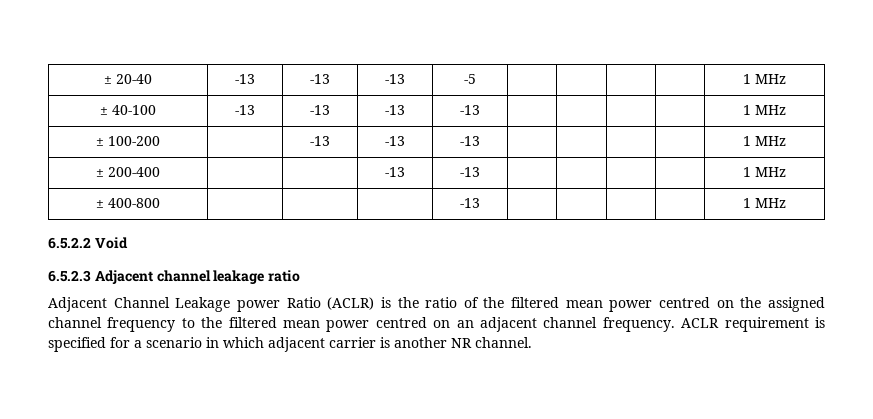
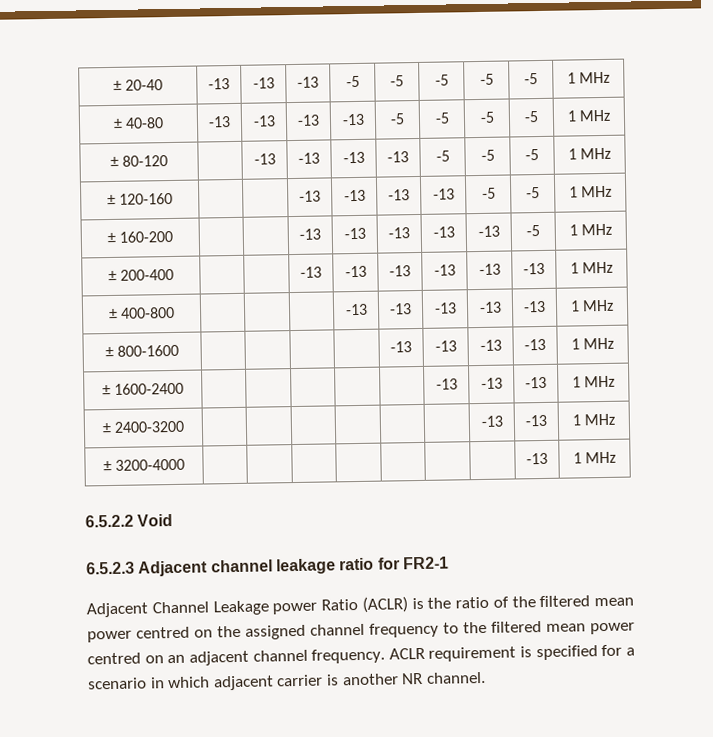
[743,74,786,84] [100,105,156,115] [235,105,255,115] [310,105,330,115] [384,105,405,115] [459,105,480,115] [743,105,786,115] [96,136,160,146] [310,136,330,146] [384,136,405,146] [459,136,480,146] | | | | 1 MHz // ± 40-100 | -13 | -13 | -13 | -13 | | | | | 1 MHz // ± 100-200 | | -13 | -13 | -13 | | | | -> [390,75,404,87] [434,74,449,86] [479,73,494,85] [524,73,538,85] [566,71,611,84] [112,117,165,129] [208,116,231,128] [252,115,276,127] [297,114,320,126] [341,113,365,126] [390,113,405,125] [434,112,450,124] [479,111,495,123] [524,111,539,123] [566,109,612,122] [109,155,169,167] [253,153,276,165] [298,152,320,164] [342,151,365,164] [387,151,409,163] [435,150,450,162] [480,149,495,161] [525,149,539,161] [567,147,612,160] [106,192,174,206] [299,190,321,202] [343,189,366,202] [388,189,410,201] [432,188,455,200] [481,187,496,199] [526,187,540,199] [568,185,613,198] [106,230,174,244] [299,228,321,240] [343,227,366,240] [388,227,410,239] [432,226,455,238] [477,225,500,238] [526,225,540,237] -5 | -5 | -5 | -5 | 1 MHz // ± 40-80 | -13 | -13 | -13 | -13 | -5 | -5 | -5 | -5 | 1 MHz // ± 80-120 | | -13 | -13 | -13 | -13 | -5 | -5 | -5 | 1 MHz // ± 120-160 | | | -13 | -13 | -13 | -13 | -5 | -5 | 1 MHz // ± 160-200 | | | -13 | -13 | -13 | -13 | -13 | -5
(480, 172) | | | -> [389,265,411,277] [433,264,456,276] [478,263,501,276] [523,262,545,275] -13 | -13 | -13 | -13
(480, 203) | | | -> [389,303,412,315] [433,302,457,314] [478,301,502,314] [523,300,546,313] [569,299,615,312] [104,344,180,358] [390,341,412,353] [434,340,457,352] [479,339,502,351] [524,338,546,351] [570,337,615,350] [101,382,185,396] [435,378,458,390] [480,377,503,389] [525,376,547,389] [571,375,616,388] [101,420,186,434] [480,415,503,427] [525,414,547,427] [571,413,616,426] [102,458,186,472] [526,452,548,465] -13 | -13 | -13 | -13 | 1 MHz // ± 800-1600 | | | | | -13 | -13 | -13 | -13 | 1 MHz // ± 1600-2400 | | | | | | -13 | -13 | -13 | 1 MHz // ± 2400-3200 | | | | | | | -13 | -13 | 1 MHz // ± 3200-4000 | | | | | | | | -13
(301, 276) none -> [377,556,449,570] for FR2-1

